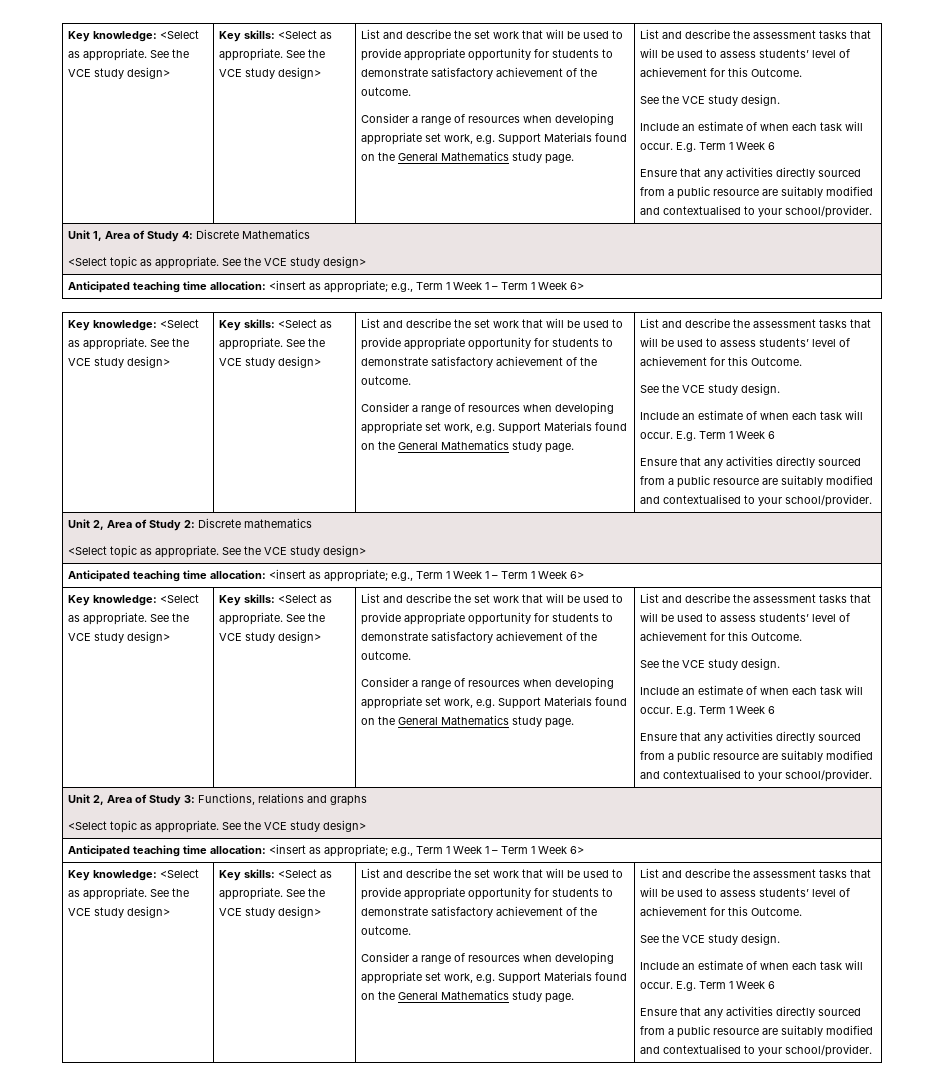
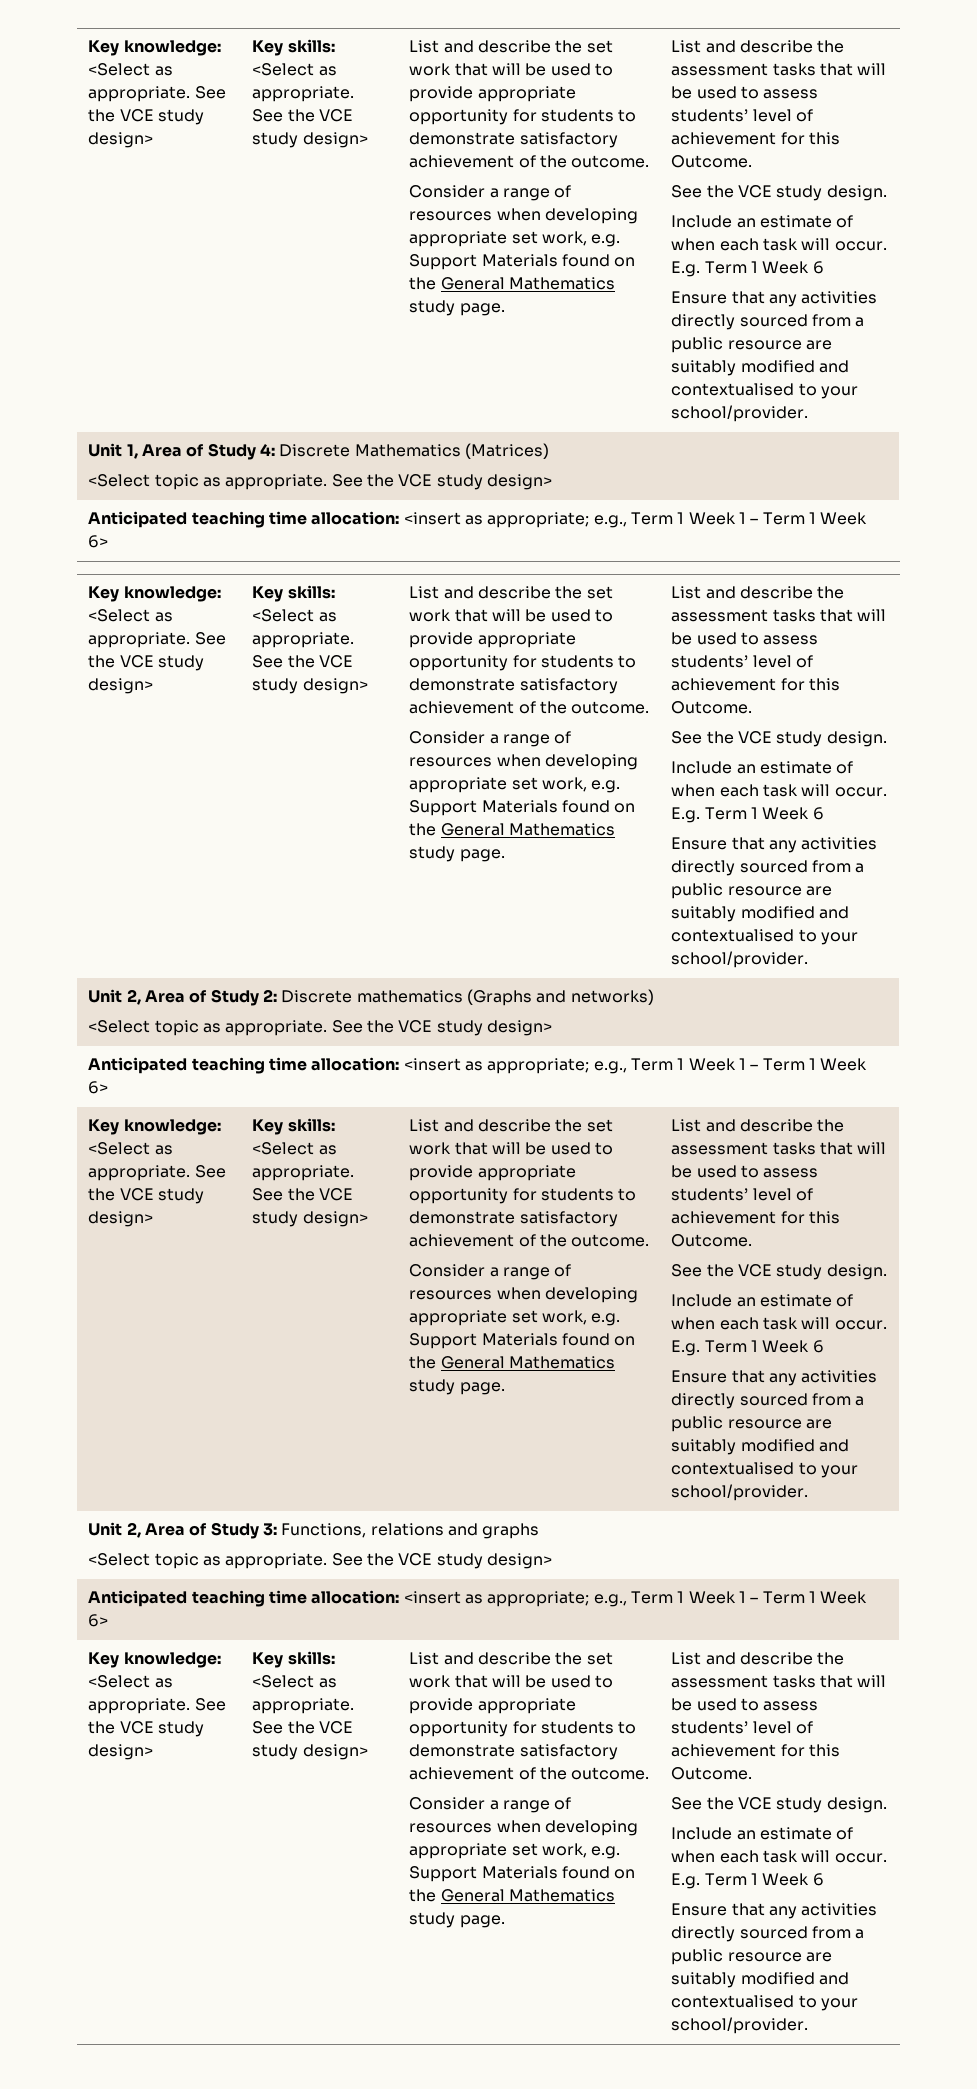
(311, 234) none -> [464,443,549,459] (Matrices)
(313, 523) none -> [466,989,654,1006] (Graphs and networks)

